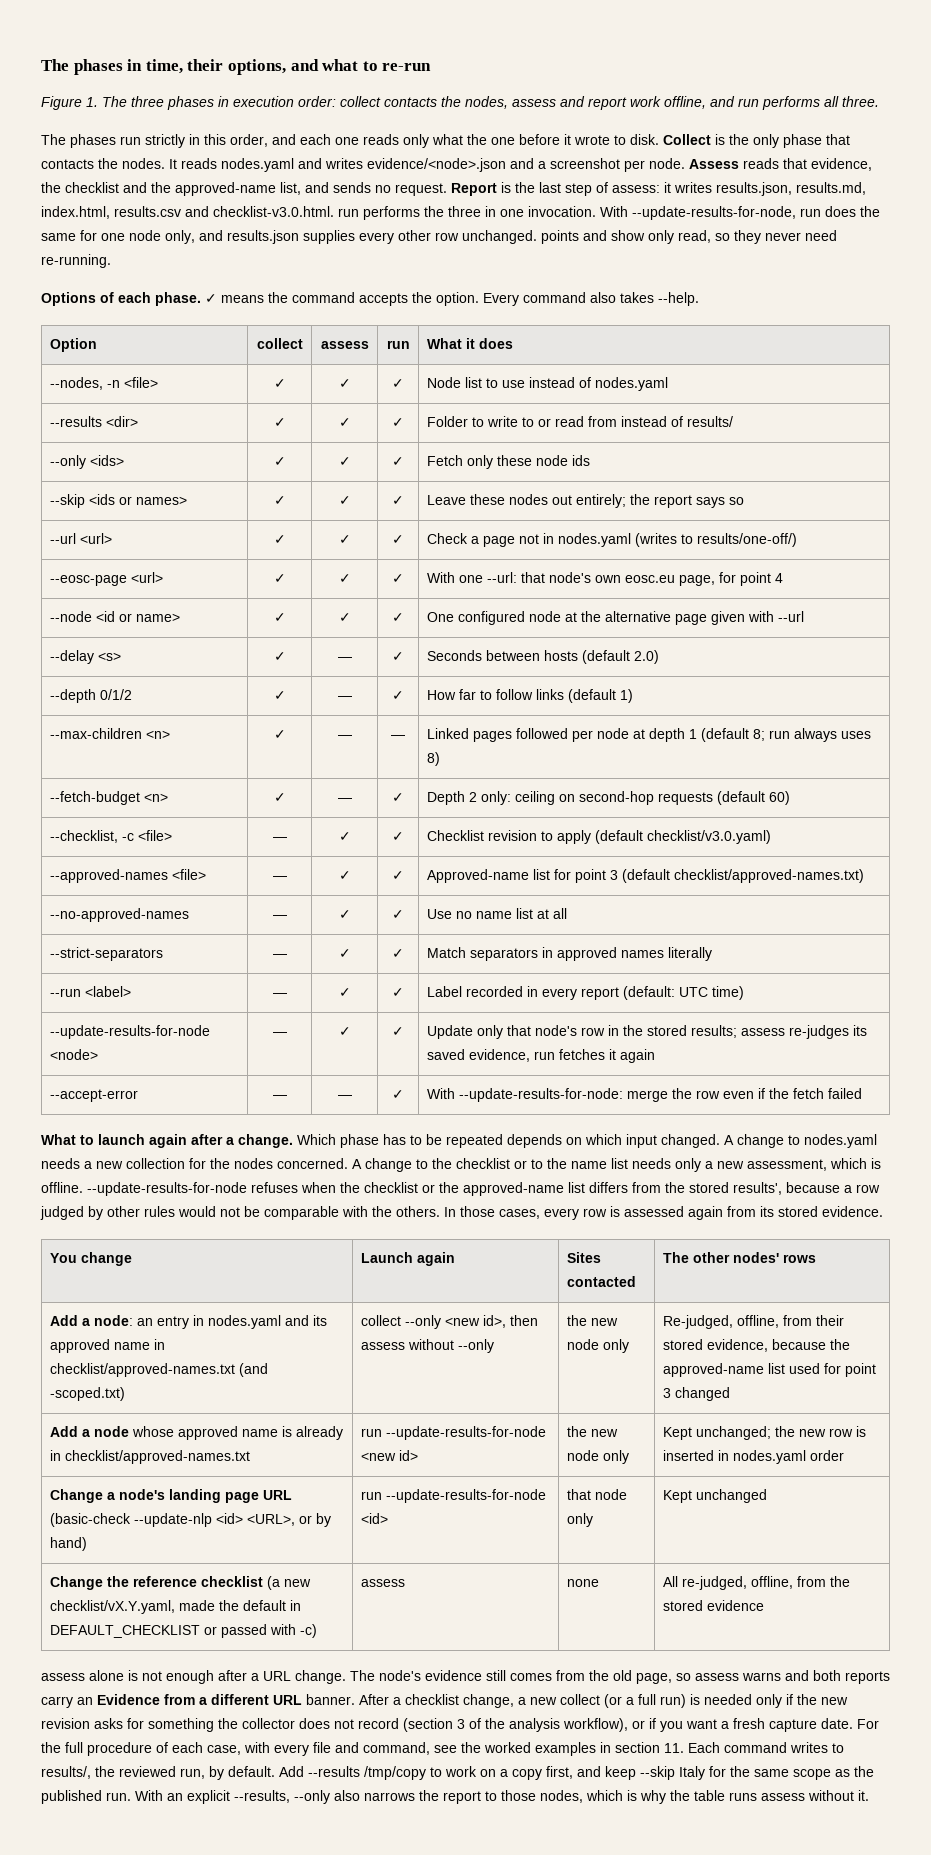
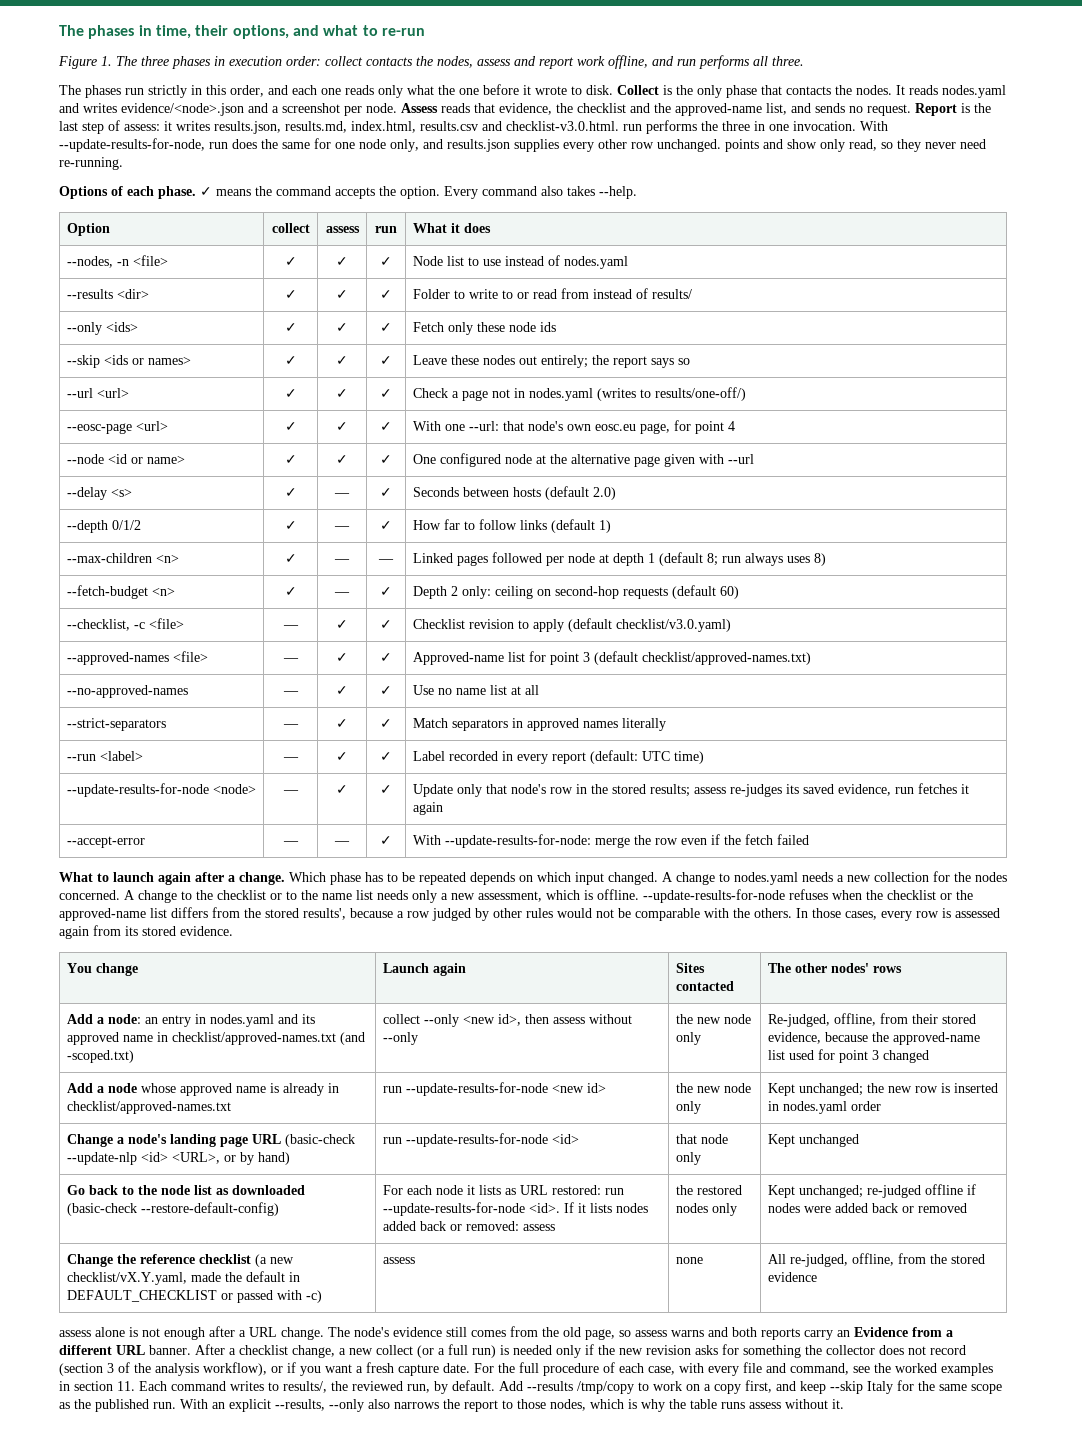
(767, 1496) none -> [66,1185,305,1195] [66,1202,279,1216] [382,1185,624,1195] [382,1202,648,1216] [382,1221,555,1231] [675,1185,742,1195] [675,1203,737,1216] [767,1184,976,1198] [767,1203,967,1213] // Go back to the node list as downloaded (basic-check --restore-default-config) | For each node it lists as URL restored: run --update-results-for-node <id>. If it lists nodes added back or removed: assess | the restored nodes only | Kept unchanged; re-judged offline if nodes were added back or removed

